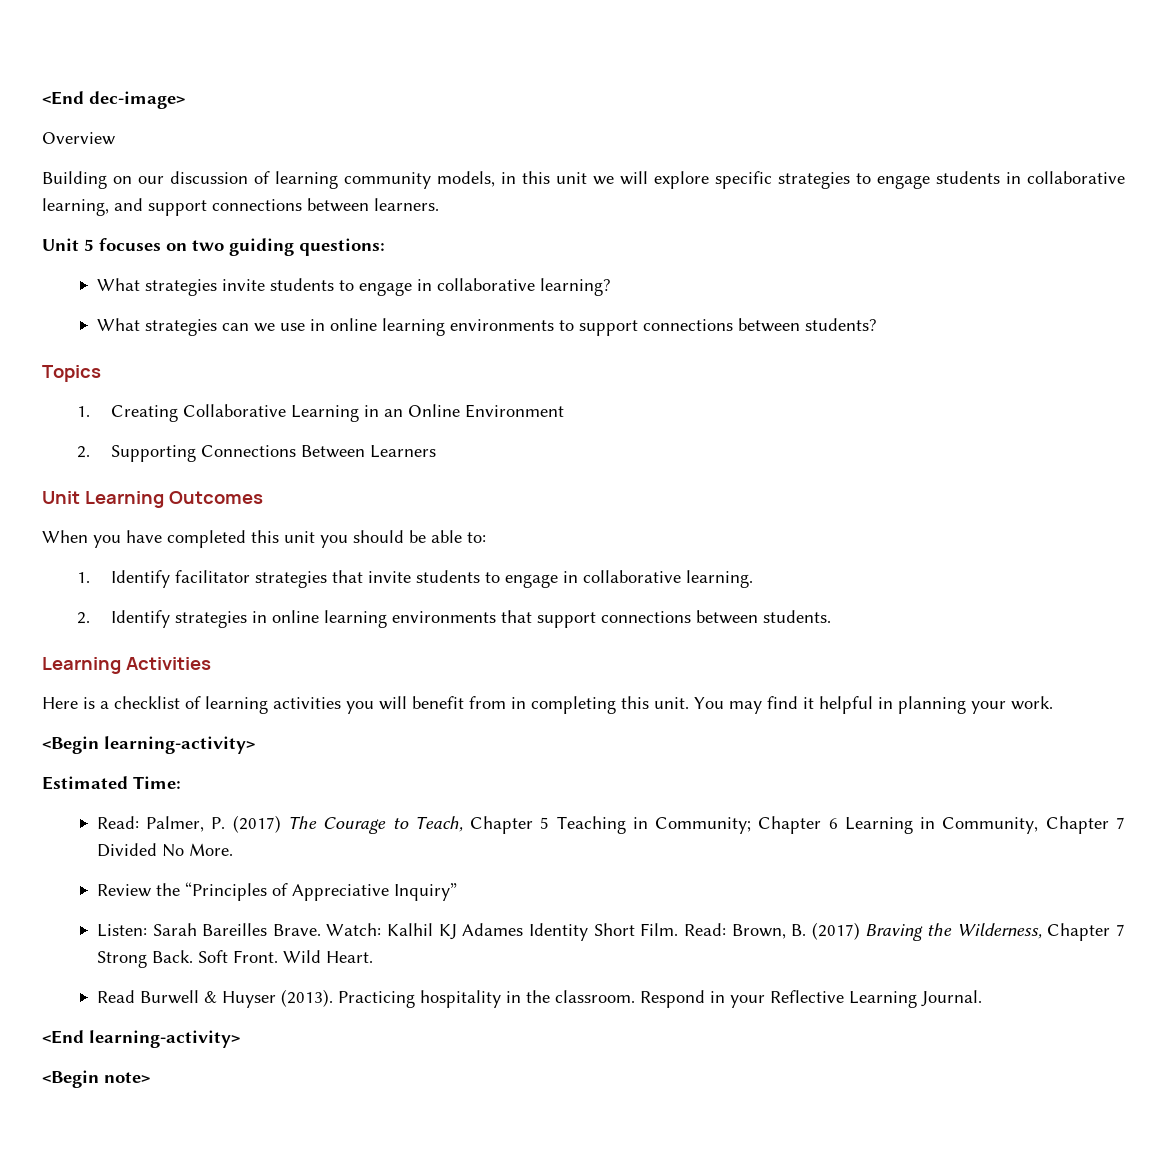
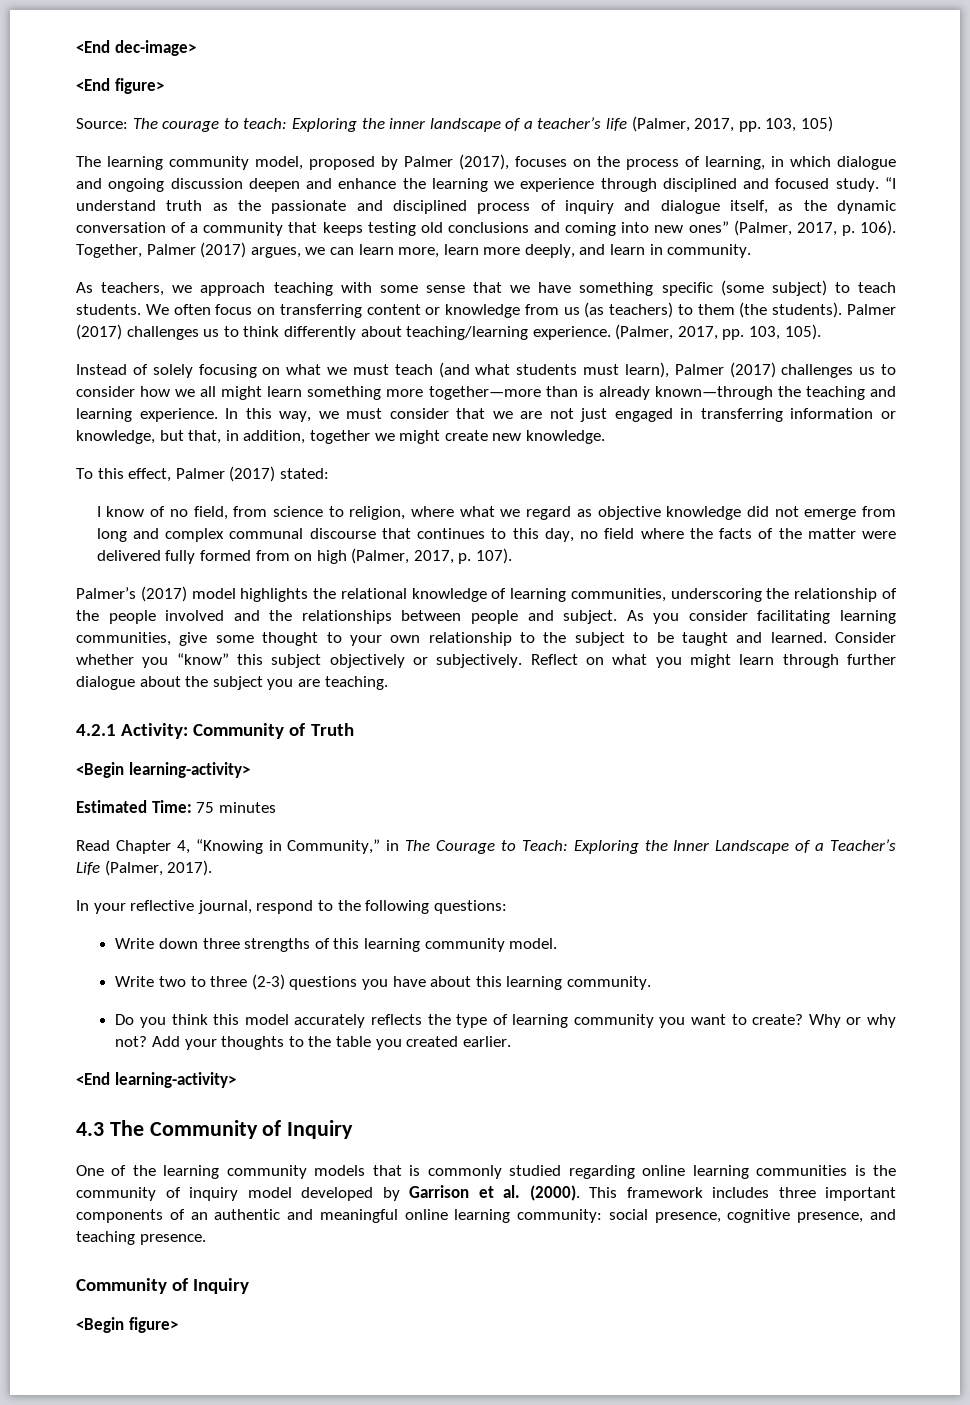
[42,132,115,145] [42,171,1125,189] [42,198,439,216] [42,238,385,256] [96,278,611,296] [96,318,877,336] [42,365,101,382] [76,404,565,422] [76,445,437,462] [42,491,263,508] [42,530,486,548] [76,570,754,588] [76,610,832,628] [42,657,211,674] [42,696,1053,714] [42,736,255,754] [42,776,181,790] [96,815,1125,834] [96,843,233,857] [96,882,457,901] [96,922,1126,941] [96,950,373,968] [96,989,982,1008] [42,1030,240,1048] [42,1070,150,1088] Overview // Building on our discussion of learning community models, in this unit we will explore specific strategies to engage students in collaborative learning, and support connections between learners. // Unit 5 focuses on two guiding questions: // What strategies invite students to engage in collaborative learning? // What strategies can we use in online learning environments to support connections between students? // Topics // 1. Creating Collaborative Learning in an Online Environment // 2. Supporting Connections Between Learners // Unit Learning Outcomes // When you have completed this unit you should be able to: // 1. Identify facilitator strategies that invite students to engage in collaborative learning. // 2. Identify strategies in online learning environments that support connections between students. // Learning Activities // Here is a checklist of learning activities you will benefit from in completing this unit. You may find it helpful in planning your work. // <Begin learning-activity> // Estimated Time: // Read: Palmer, P. (2017) The Courage to Teach, Chapter 5 Teaching in Community; Chapter 6 Learning in Community, Chapter 7 Divided No More. // Review the “Principles of Appreciative Inquiry” // Listen: Sarah Bareilles Brave. Watch: Kalhil KJ Adames Identity Short Film. Read: Brown, B. (2017) Braving the Wilderness, Chapter 7 Strong Back. Soft Front. Wild Heart. // Read Burwell & Huyser (2013). Practicing hospitality in the classroom. Respond in your Reflective Learning Journal. // <End learning-activity> // <Begin note> -> [76,78,164,94] [76,116,834,132] [76,154,896,170] [76,177,896,192] [76,200,897,214] [76,220,897,236] [76,242,752,258] [76,280,896,296] [76,302,896,318] [76,324,821,340] [76,362,897,378] [76,386,897,400] [76,408,896,422] [76,430,605,444] [76,466,329,482] [96,506,897,520] [96,528,897,542] [96,548,513,564] [76,586,897,602] [76,610,896,624] [76,632,896,646] [76,653,897,668] [76,676,388,690] [76,723,354,739] [76,762,250,778] [76,800,276,813] [76,839,896,854] [76,860,213,876] [76,900,507,914] [115,938,558,952] [115,974,651,990] [115,1014,897,1028] [115,1036,511,1050] [76,1072,236,1088] [76,1120,354,1139] [76,1165,896,1179] [76,1185,896,1201] [76,1209,896,1223] [76,1231,206,1245] [76,1278,250,1294] [76,1317,178,1333] <End figure> // Source: The courage to teach: Exploring the inner landscape of a teacher’s life (Palmer, 2017, pp. 103, 105) // The learning community model, proposed by Palmer (2017), focuses on the process of learning, in which dialogue and ongoing discussion deepen and enhance the learning we experience through disciplined and focused study. “I understand truth as the passionate and disciplined process of inquiry and dialogue itself, as the dynamic conversation of a community that keeps testing old conclusions and coming into new ones” (Palmer, 2017, p. 106). Together, Palmer (2017) argues, we can learn more, learn more deeply, and learn in community. // As teachers, we approach teaching with some sense that we have something specific (some subject) to teach students. We often focus on transferring content or knowledge from us (as teachers) to them (the students). Palmer (2017) challenges us to think differently about teaching/learning experience. (Palmer, 2017, pp. 103, 105). // Instead of solely focusing on what we must teach (and what students must learn), Palmer (2017) challenges us to consider how we all might learn something more together—more than is already known—through the teaching and learning experience. In this way, we must consider that we are not just engaged in transferring information or knowledge, but that, in addition, together we might create new knowledge. // To this effect, Palmer (2017) stated: // I know of no field, from science to religion, where what we regard as objective knowledge did not emerge from long and complex communal discourse that continues to this day, no field where the facts of the matter were delivered fully formed from on high (Palmer, 2017, p. 107). // Palmer’s (2017) model highlights the relational knowledge of learning communities, underscoring the relationship of the people involved and the relationships between people and subject. As you consider facilitating learning communities, give some thought to your own relationship to the subject to be taught and learned. Consider whether you “know” this subject objectively or subjectively. Reflect on what you might learn through further dialogue about the subject you are teaching. // 4.2.1 Activity: Community of Truth // <Begin learning-activity> // Estimated Time: 75 minutes // Read Chapter 4, “Knowing in Community,” in The Courage to Teach: Exploring the Inner Landscape of a Teacher’s Life (Palmer, 2017). // In your reflective journal, respond to the following questions: // Write down three strengths of this learning community model. // Write two to three (2-3) questions you have about this learning community. // Do you think this model accurately reflects the type of learning community you want to create? Why or why not? Add your thoughts to the table you created earlier. // <End learning-activity> // 4.3 The Community of Inquiry // One of the learning community models that is commonly studied regarding online learning communities is the community of inquiry model developed by Garrison et al. (2000). This framework includes three important components of an authentic and meaningful online learning community: social presence, cognitive presence, and teaching presence. // Community of Inquiry // <Begin figure>

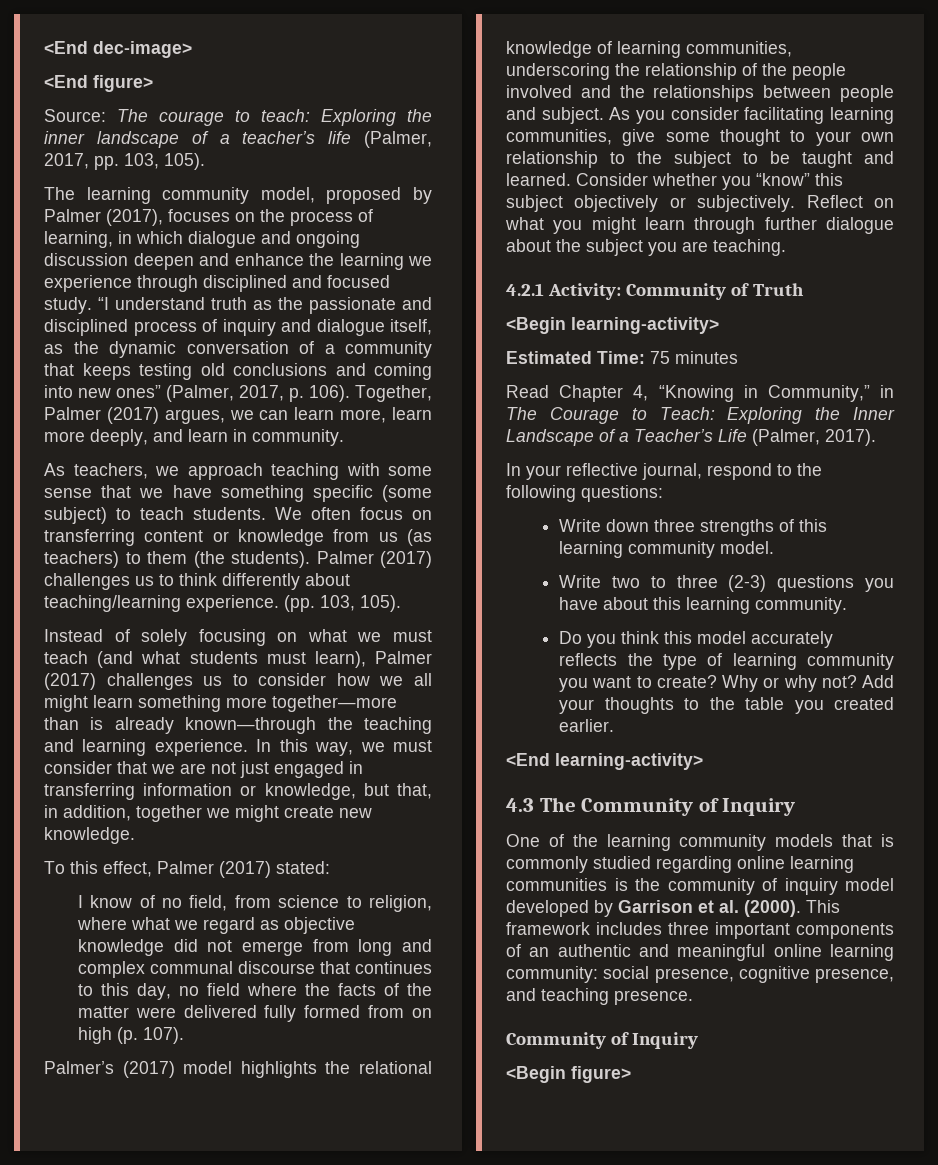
[801,116,834,132] 105) -> [164,153,205,170] 105).
[615,324,745,340] (Palmer, 2017, pp. -> [284,595,315,612] (pp.
[351,548,472,564] (Palmer, 2017, p. -> [116,1027,138,1044] (p.

